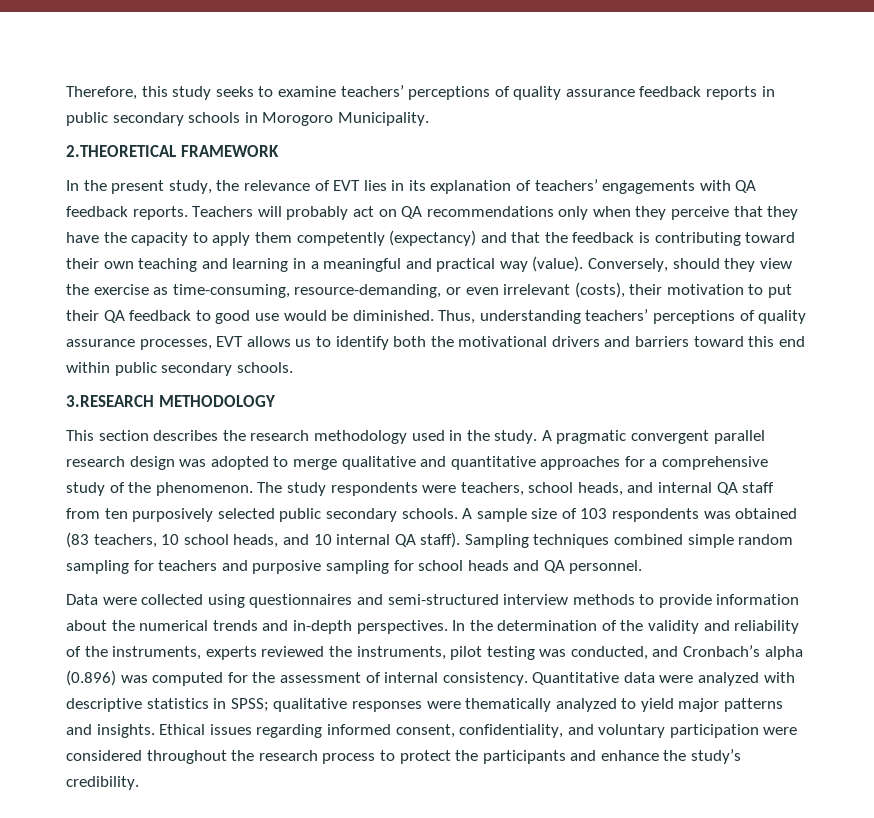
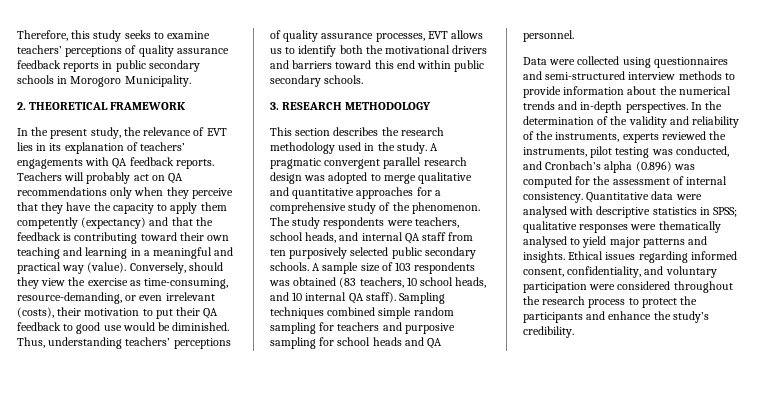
[66,145,176,157] 2.THEORETICAL -> [17,102,109,110] 2. THEORETICAL
[66,395,154,407] 3.RESEARCH -> [270,102,343,110] 3. RESEARCH
[698,672,760,686] analyzed -> [523,206,567,218] analysed
[555,698,617,712] analyzed -> [523,236,567,248] analysed

